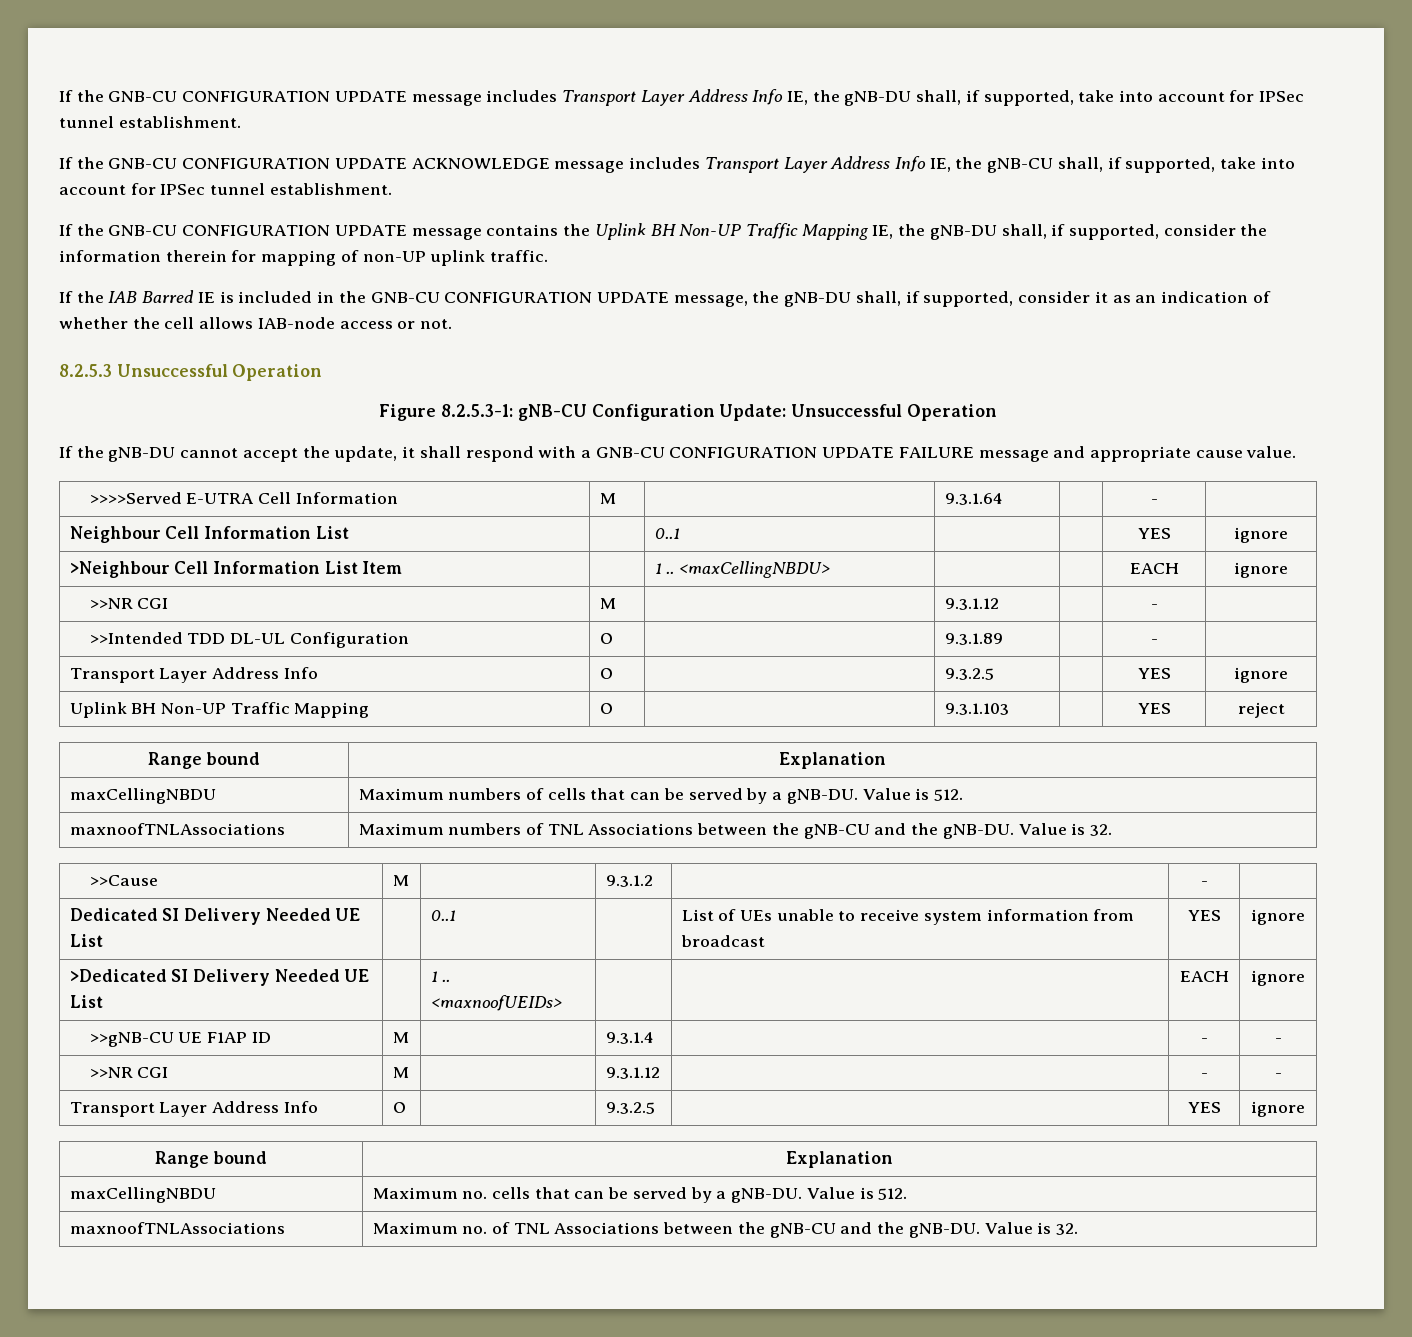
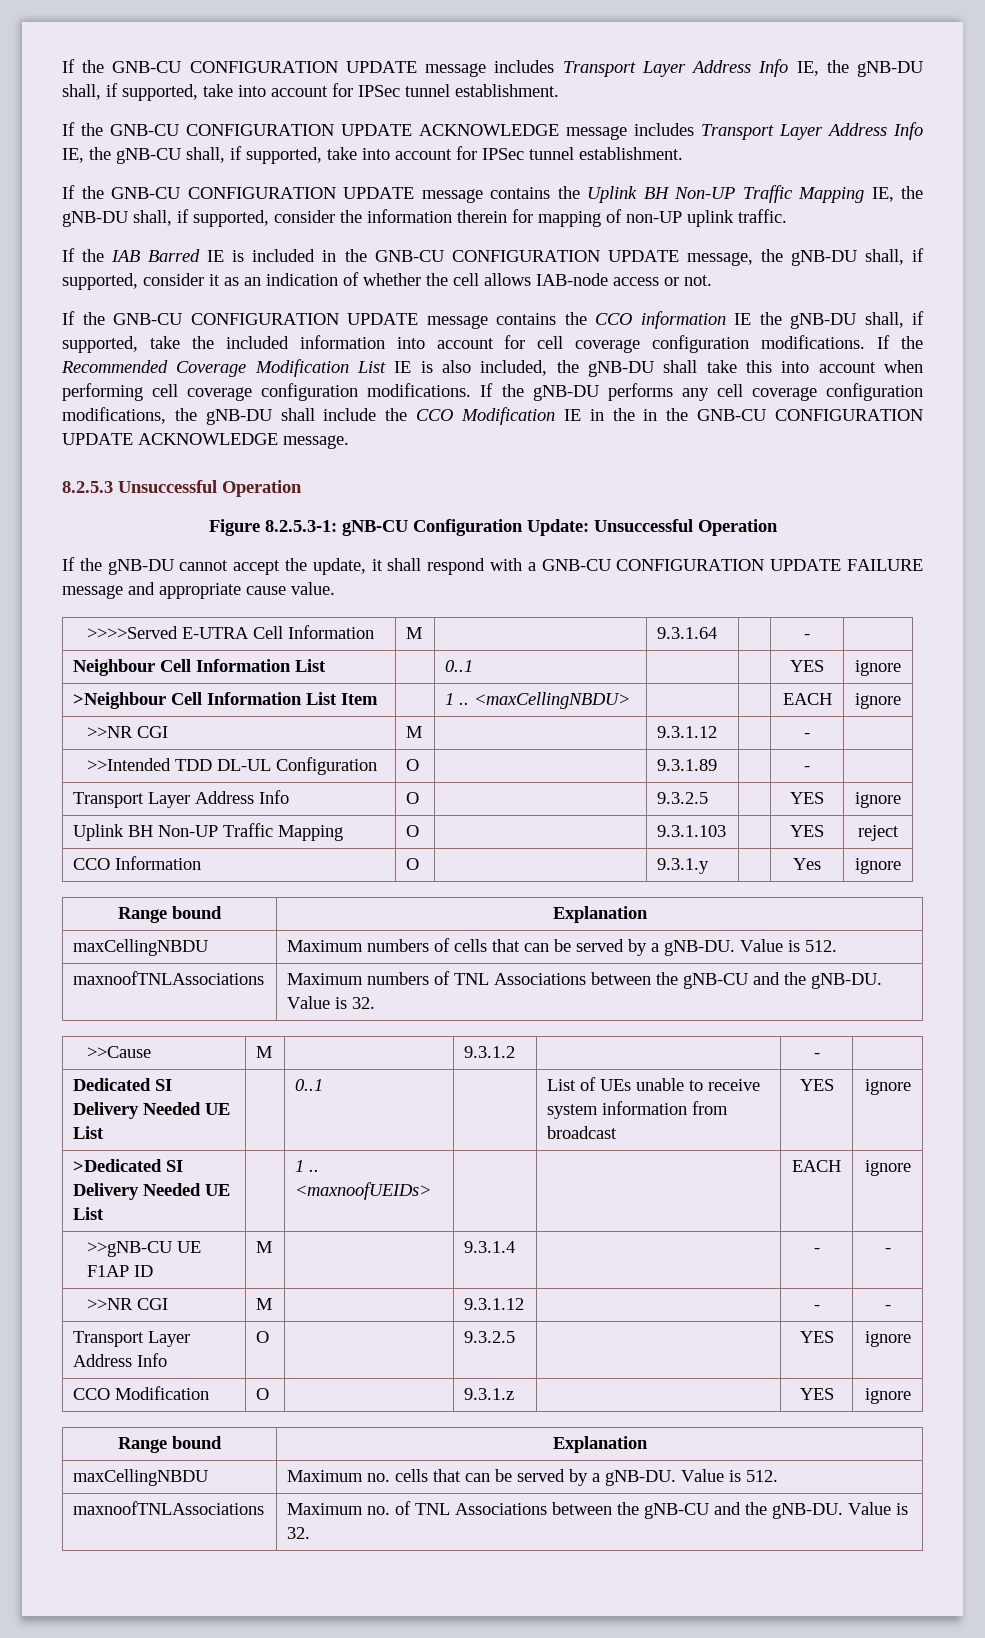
(453, 324) none -> [62,311,924,329] [62,335,923,353] [61,359,924,377] [62,383,924,401] [62,407,924,425] [62,433,349,449] // If the GNB-CU CONFIGURATION UPDATE message contains the CCO information IE the gNB-DU shall, if supported, take the included information into account for cell coverage configuration modifications. If the Recommended Coverage Modification List IE is also included, the gNB-DU shall take this into account when performing cell coverage configuration modifications. If the gNB-DU performs any cell coverage configuration modifications, the gNB-DU shall include the CCO Modification IE in the in the GNB-CU CONFIGURATION UPDATE ACKNOWLEDGE message.
(1285, 710) none -> [73,856,202,870] [406,858,420,870] [657,858,710,874] [793,858,821,870] [855,858,901,874] // CCO Information | O | | 9.3.1.y | | Yes | ignore
(1305, 1109) none -> [73,1386,210,1400] [256,1388,270,1400] [464,1388,515,1400] [799,1388,834,1400] [864,1388,911,1404] // CCO Modification | O | | 9.3.1.z | | YES | ignore

